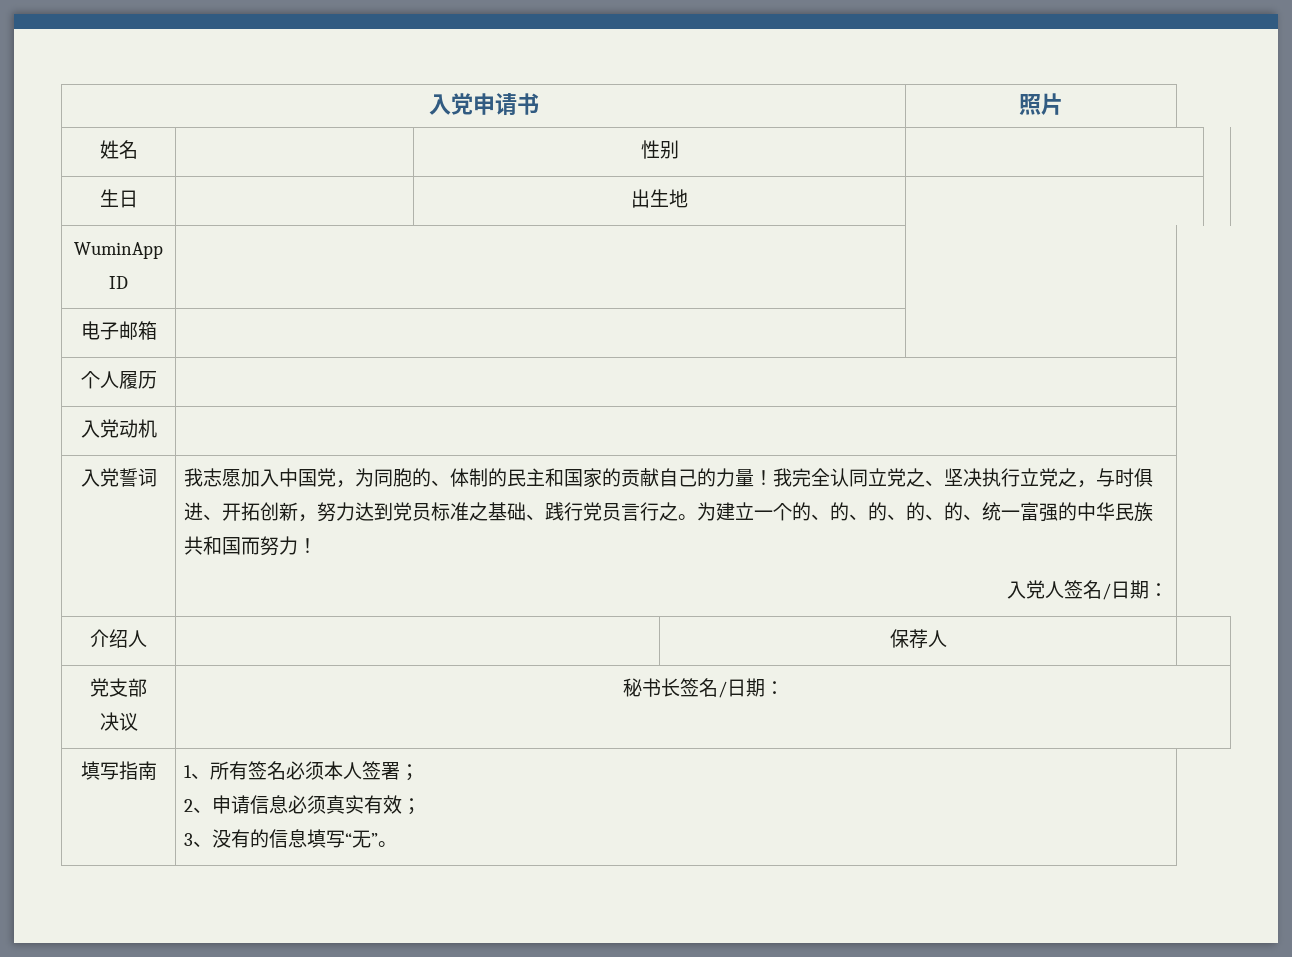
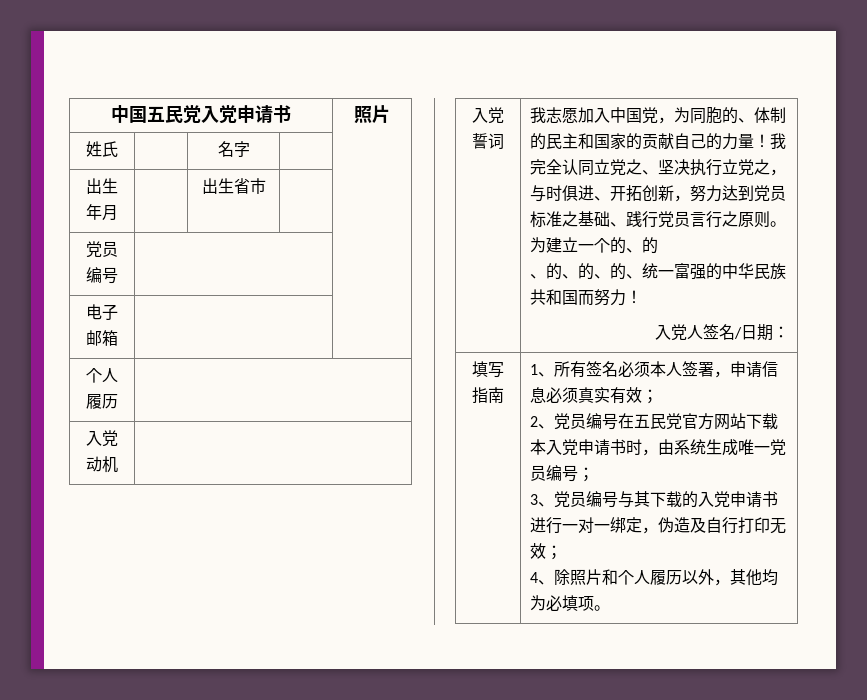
(428, 104) none -> [111,105,201,124] 中国五民党
[118,140,138,159] [640,140,679,159] [99,189,138,208] [631,189,688,208] [74,242,163,259] [109,276,128,289] 名 | | 性别 | | // 生日 | | 出生地 | | // WuminApp ID -> [102,141,118,157] [217,141,250,157] [86,178,118,194] [86,204,118,221] [201,178,266,194] [86,241,118,258] [86,267,118,284] 氏 | | 名字 | | // 出生年月 | | 出生省市 | | // 党员编号
(678, 511) none -> [737,211,770,228] 原则
(849, 511) none -> (658, 245) //
[90,629,147,648] [889,629,947,648] [90,678,147,697] [99,712,138,731] [622,678,784,698] // 介绍人 | | 保荐人 | // 党支部 // 决议 | 秘书长签名/日期： -> (789, 332) none
[399,764,419,781] [183,799,212,813] ； // 2、 -> [713,371,730,378] ，
[183,829,378,848] 3、没有的信息填写“无” -> [529,413,778,430] [529,439,786,456] [529,465,594,482] [529,491,778,508] [529,517,786,534] [529,543,562,560] [529,569,778,586] [529,595,594,611] 2、党员编号在五民党官方网站下载本入党申请书时，由系统生成唯一党员编号； // 3、党员编号与其下载的入党申请书进行一对一绑定，伪造及自行打印无效； // 4、除照片和个人履历以外，其他均为必填项

